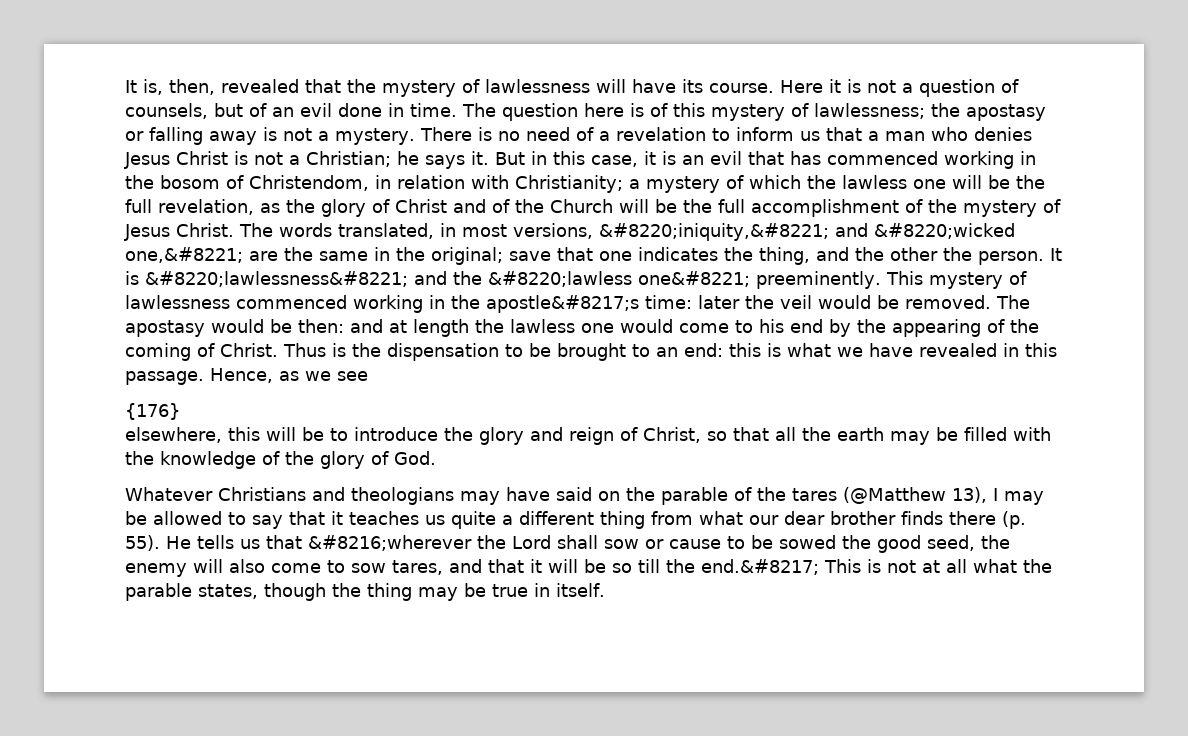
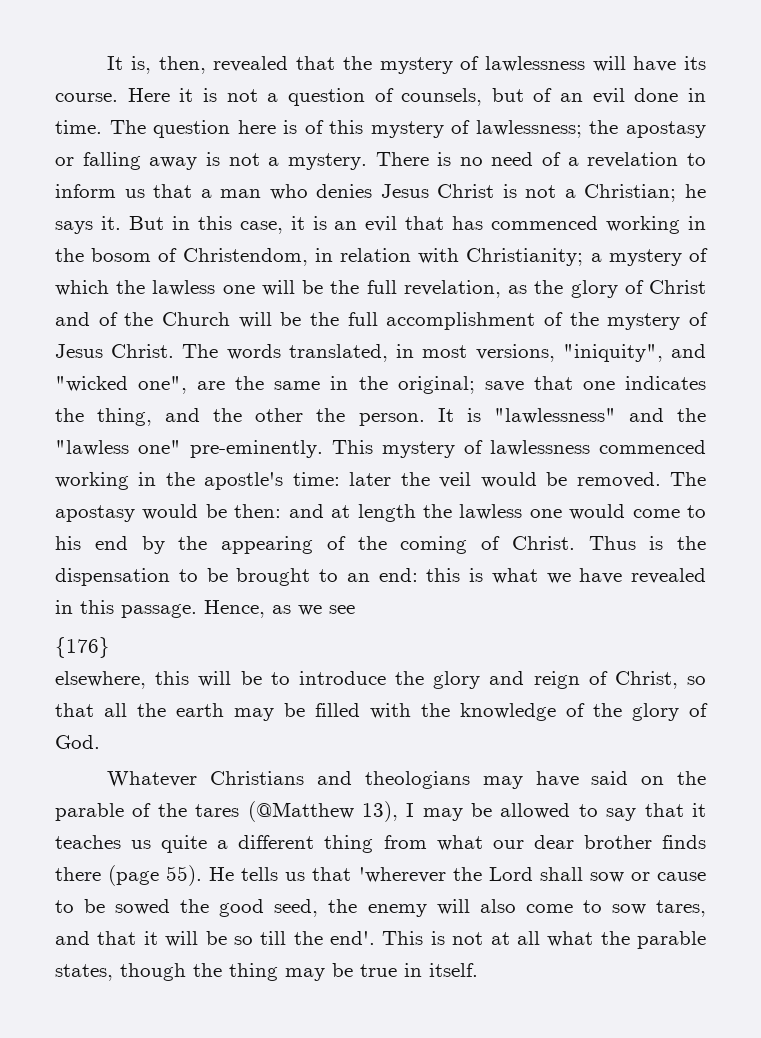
[599,223,1015,241] [125,247,243,263] &#8220;iniquity,&#8221; and &#8220;wicked one,&#8221; -> [562,344,706,362] [55,376,188,394] "iniquity", and "wicked one",
[145,271,881,289] &#8220;lawlessness&#8221; and the &#8220;lawless one&#8221; preeminently. -> [493,408,706,424] [55,440,323,458] "lawlessness" and the "lawless one" pre-eminently.
[486,295,639,313] apostle&#8217;s -> [204,472,284,490] apostle's
[1002,511,1026,529] (p. -> [108,865,160,886] (page
[308,535,472,551] &#8216;wherever -> [358,867,446,883] 'wherever
[701,559,819,575] end.&#8217; -> [330,931,375,945] end'.

